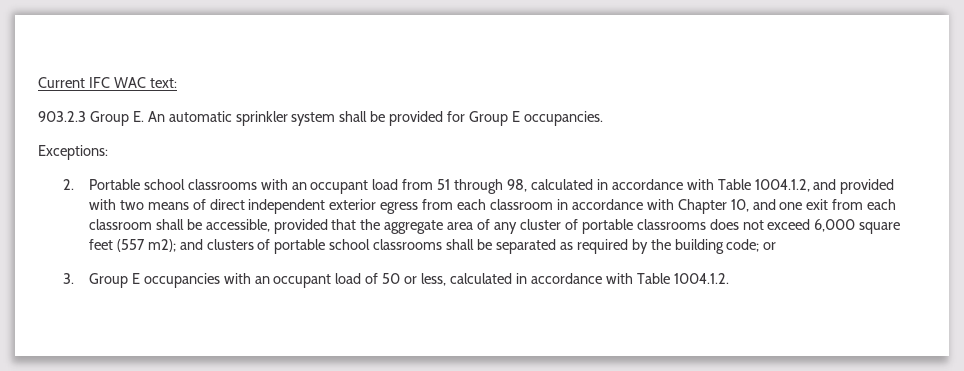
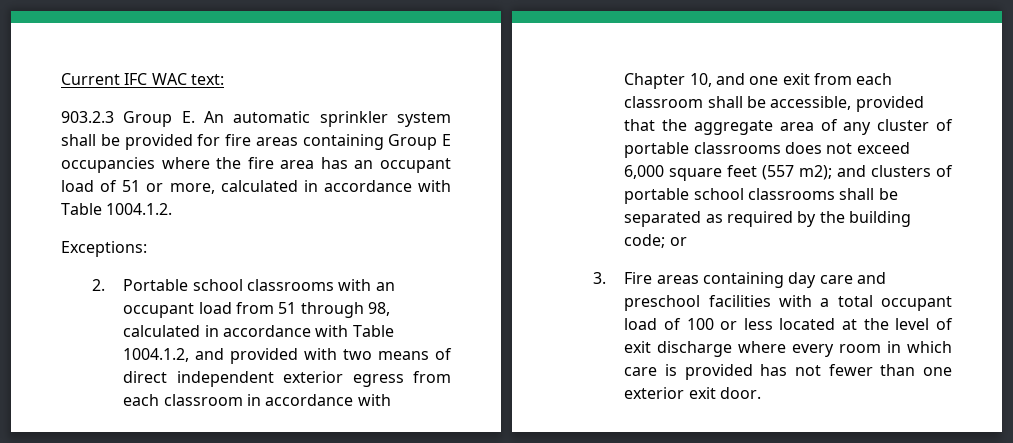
[469,111,603,126] Group E occupancies. -> [225,134,451,150] [61,157,451,173] [61,180,451,194] [61,203,173,215] fire areas containing Group E occupancies where the fire area has an occupant load of 51 or more, calculated in accordance with Table 1004.1.2.
[88,273,729,288] Group E occupancies with an occupant load of 50 or less, calculated in accordance with Table 1004.1.2. -> [624,272,886,288] [624,295,952,311] [624,318,953,330] [624,341,952,357] [624,364,952,380] [624,387,761,399] Fire areas containing day care and preschool facilities with a total occupant load of 100 or less located at the level of exit discharge where every room in which care is provided has not fewer than one exterior exit door.

